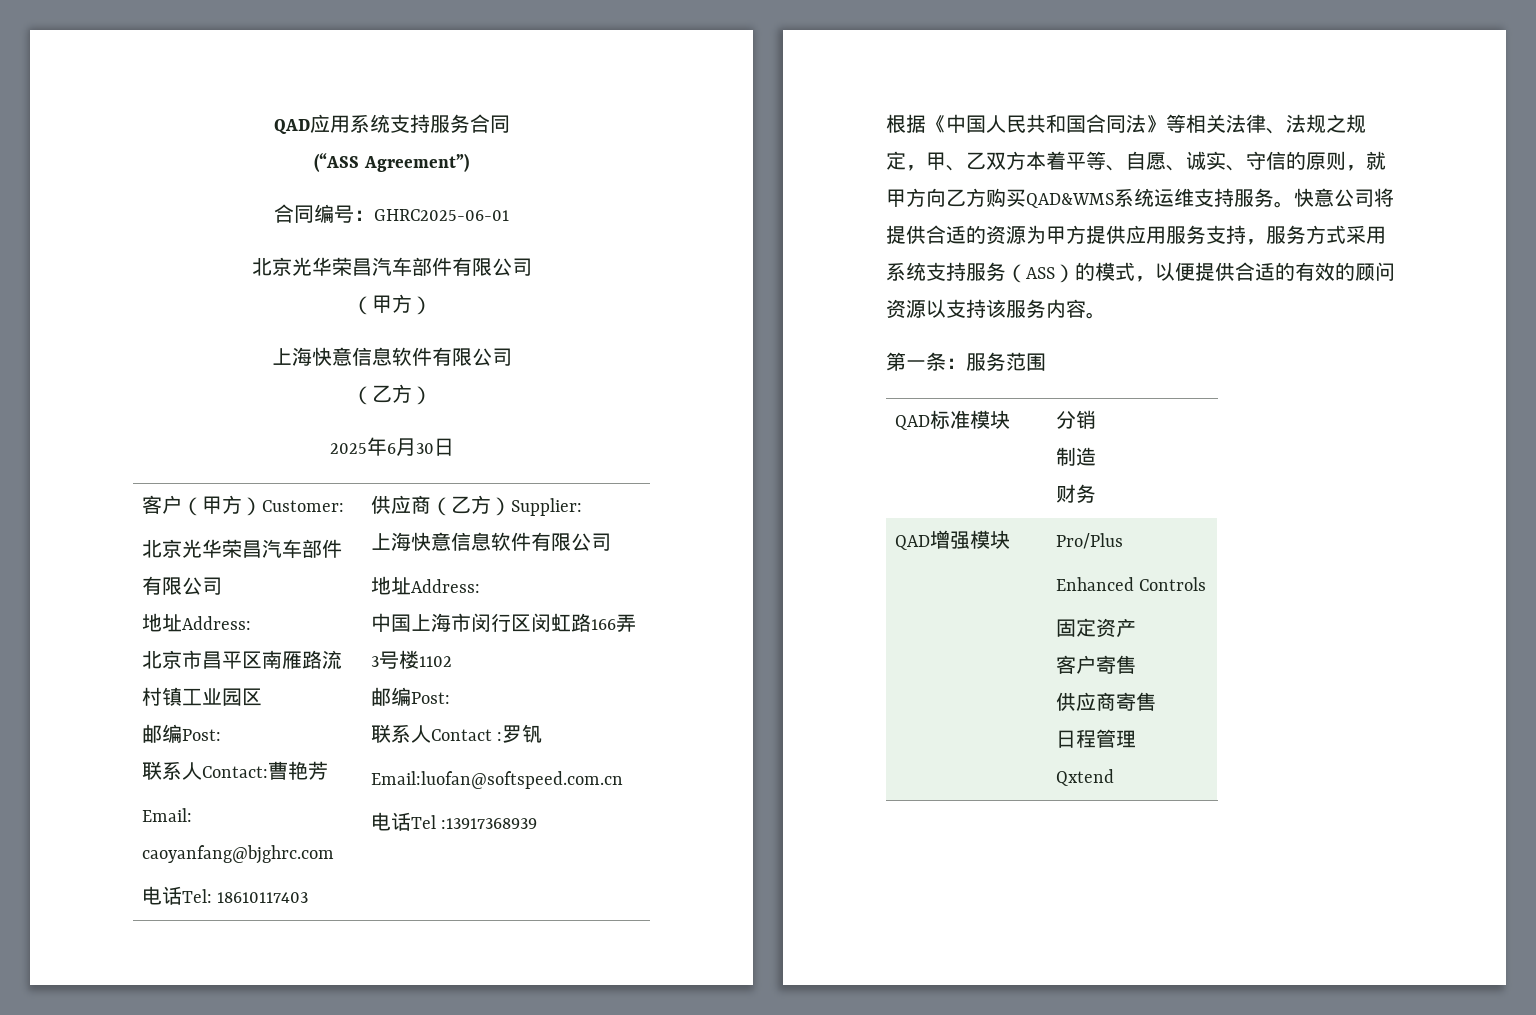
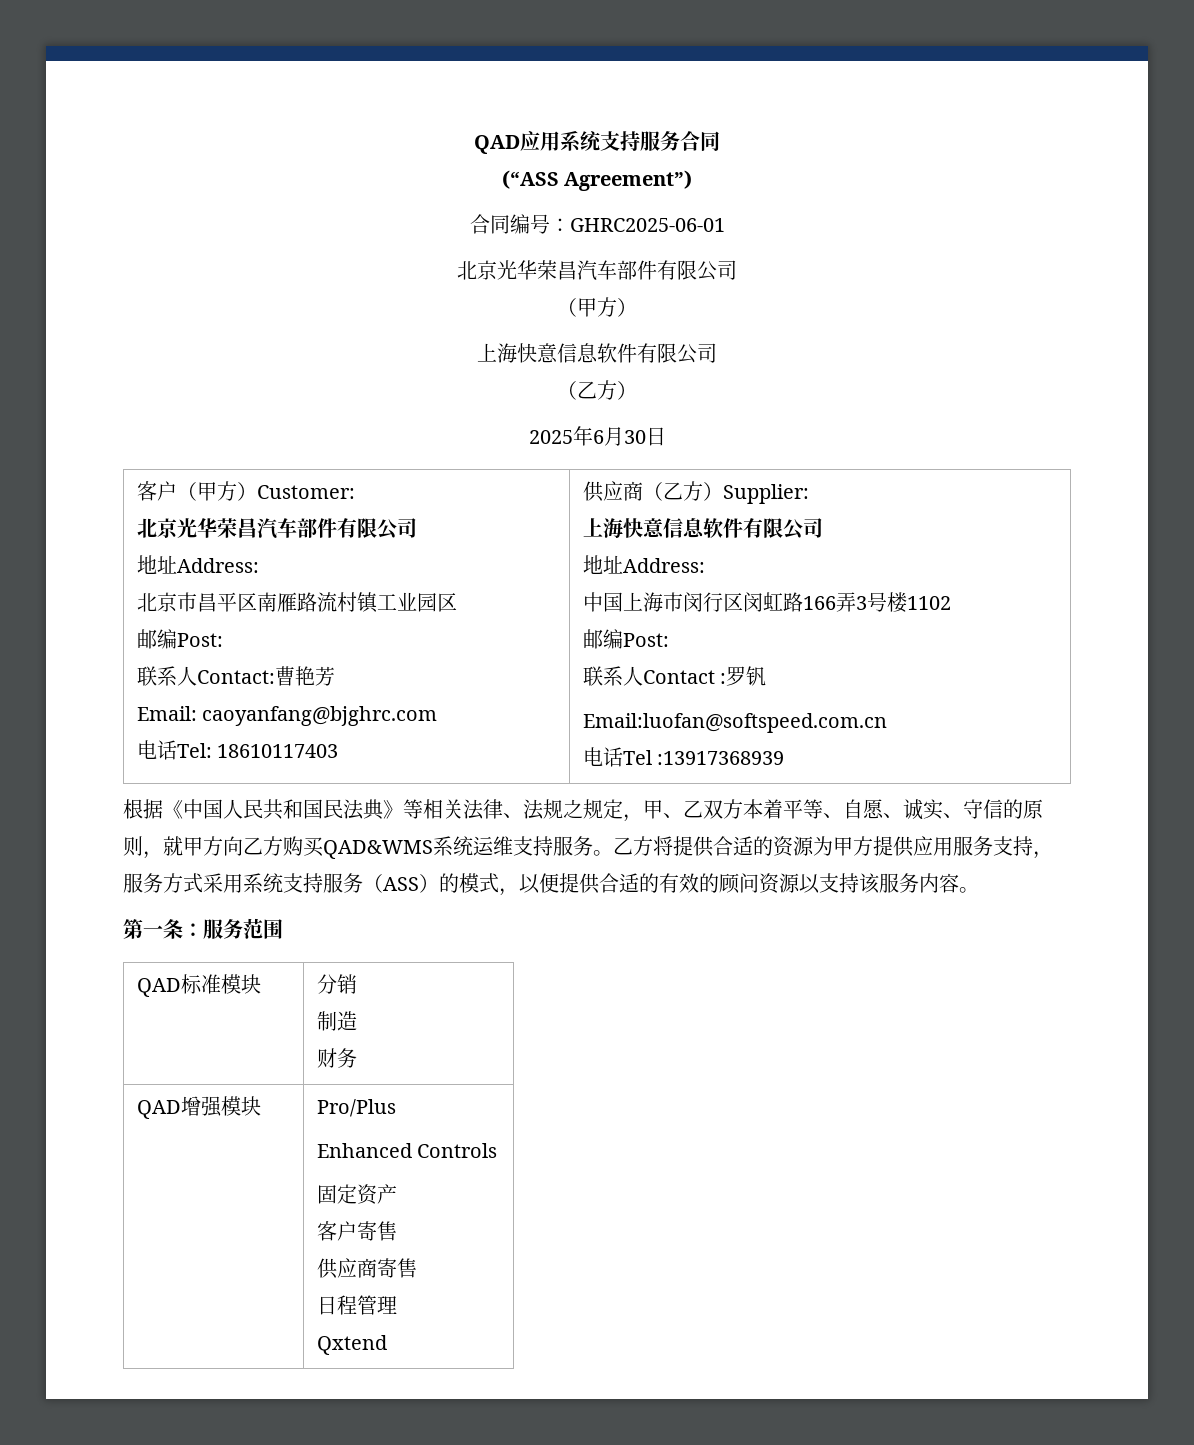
[1086,114,1146,133] 合同法 -> [323,799,384,820] 民法典
[1294,188,1374,207] 快意公司 -> [613,836,653,856] 乙方

